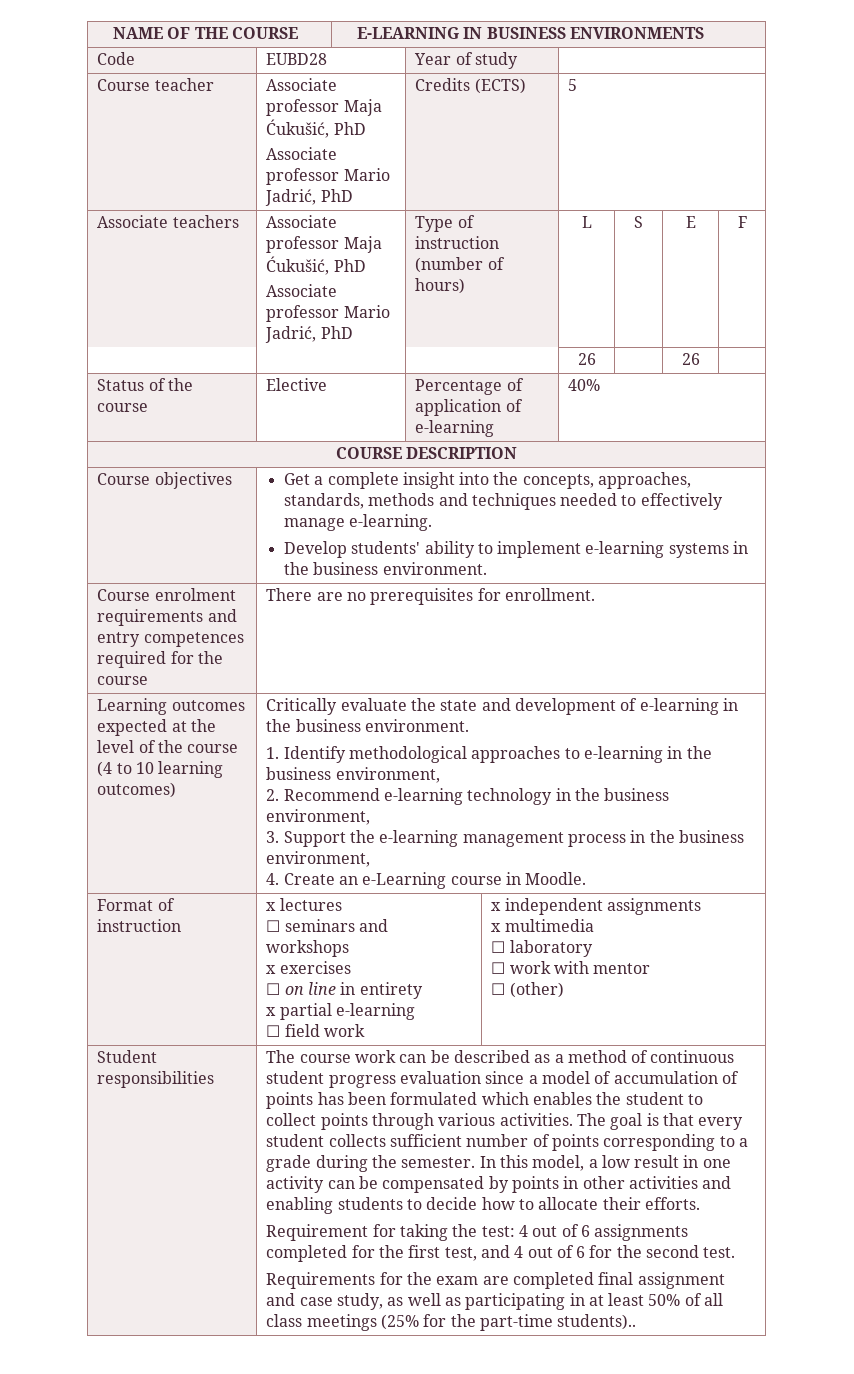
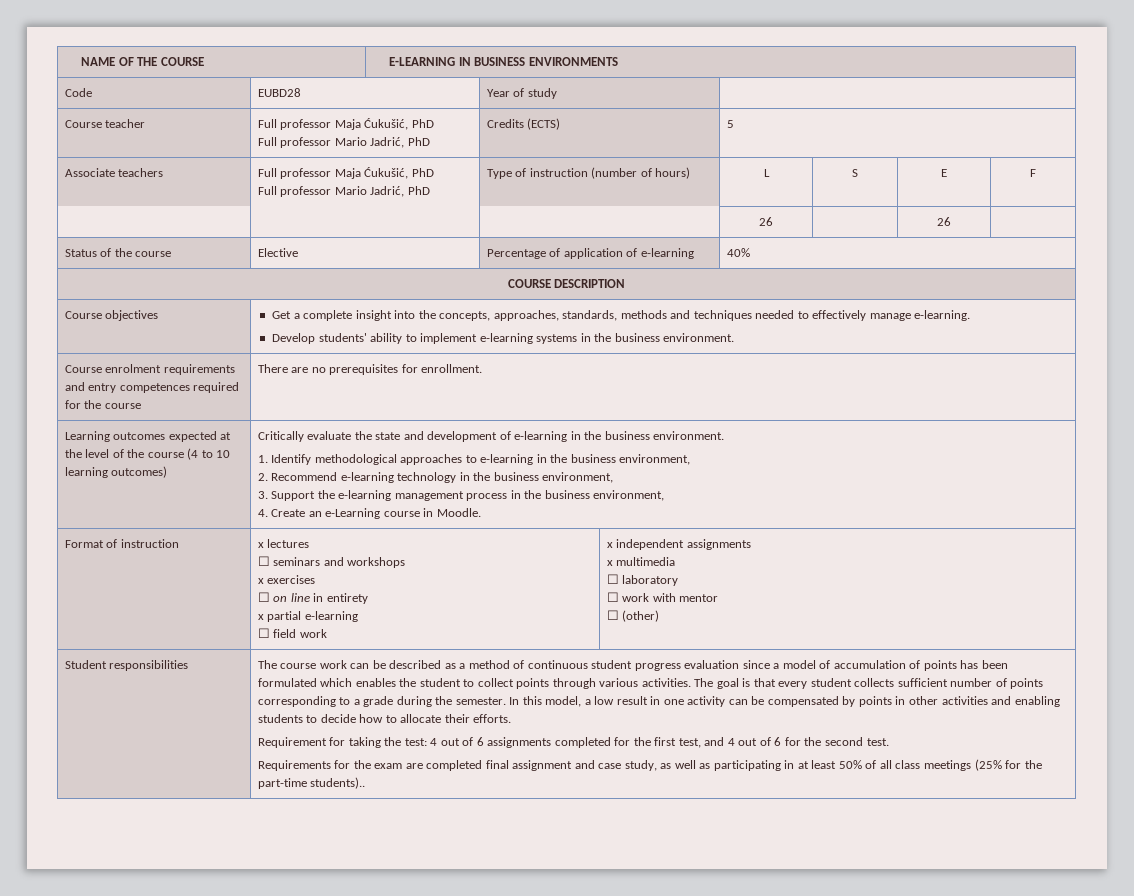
[266,78,338,91] [266,99,382,116] [266,119,366,138] [266,147,338,160] Associate professor Maja Ćukušić, PhD // Associate -> [257,118,434,130] [257,137,277,146] Full professor Maja Ćukušić, PhD // Full
[266,215,338,228] [266,236,382,253] [266,256,366,275] [266,284,338,297] Associate professor Maja Ćukušić, PhD // Associate -> [257,167,434,179] [257,186,277,195] Full professor Maja Ćukušić, PhD // Full

